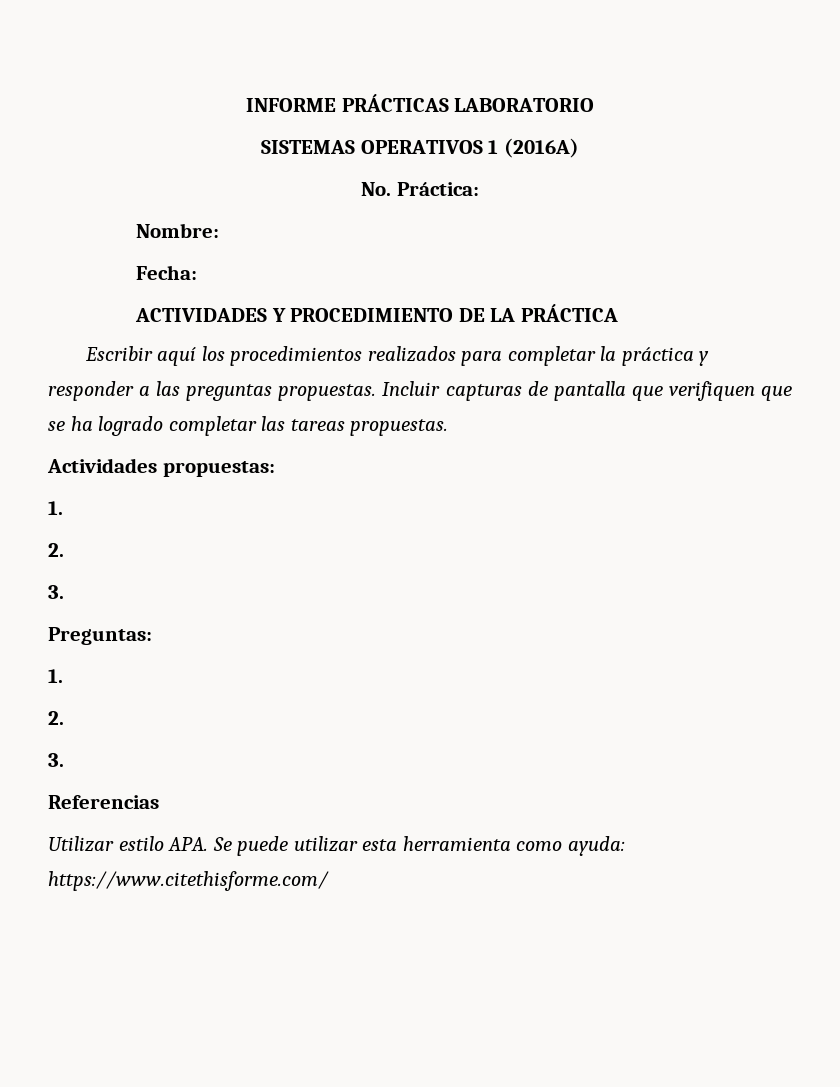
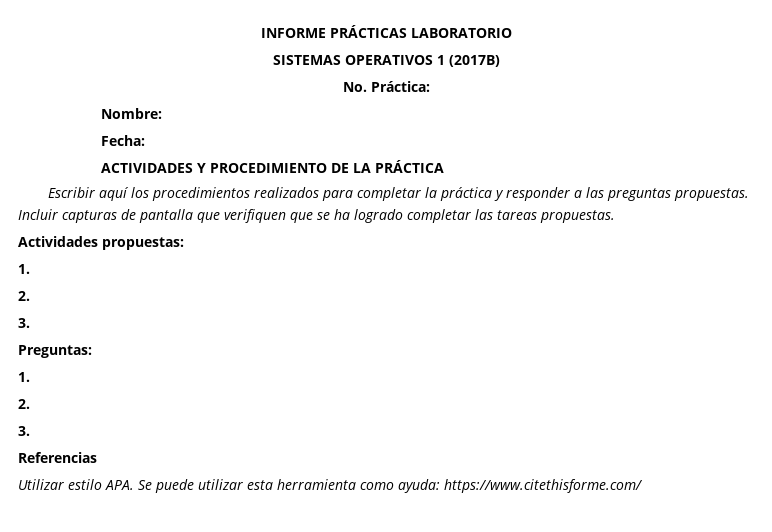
[503,138,579,158] (2016A) -> [448,55,500,67] (2017B)

